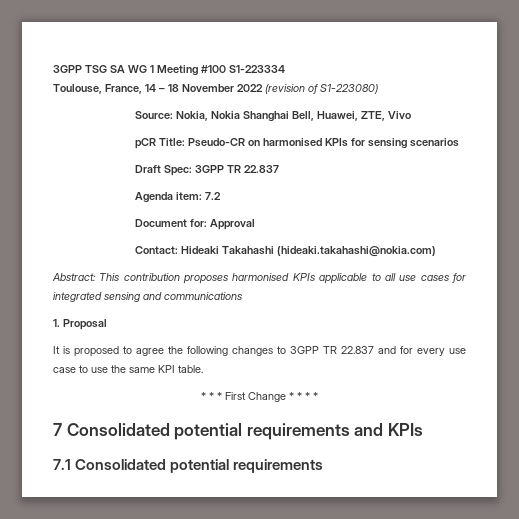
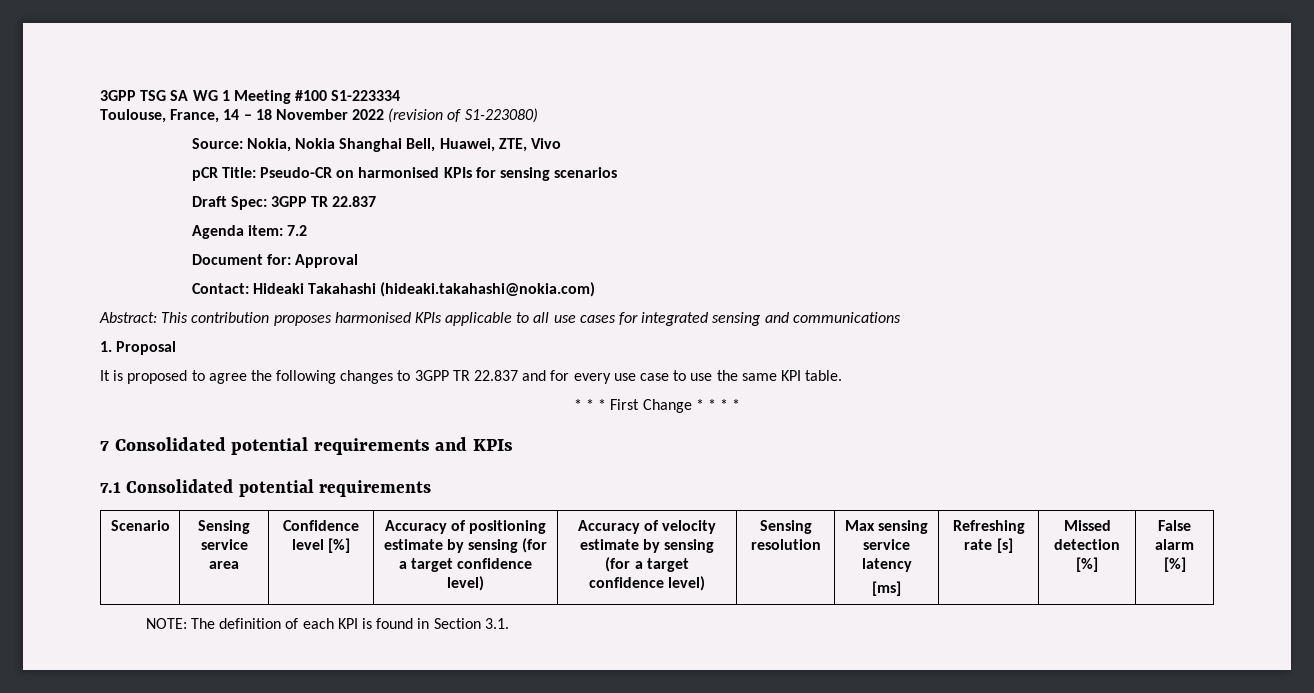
(324, 466) none -> [110,520,170,531] [198,520,250,534] [200,539,248,550] [209,561,239,569] [283,520,359,531] [291,538,351,553] [384,520,547,534] [383,538,548,553] [398,558,533,572] [447,576,484,591] [577,520,717,534] [579,539,715,553] [605,557,689,572] [588,576,706,591] [759,520,812,534] [750,539,821,550] [844,520,929,534] [863,539,910,550] [861,558,912,572] [872,581,901,596] [952,520,1025,534] [964,538,1013,553] [1063,520,1111,531] [1054,539,1120,550] [1076,557,1098,572] [1158,520,1191,531] [1155,539,1194,550] [1163,557,1186,572] [145,618,509,629] // Scenario | Sensing service area | Confidence level [%] | Accuracy of positioning estimate by sensing (for a target confidence level) | Accuracy of velocity estimate by sensing (for a target confidence level) | Sensing resolution | Max sensing service latency // [ms] | Refreshing rate [s] | Missed detection [%] | False alarm [%] // NOTE: The definition of each KPI is found in Section 3.1.

